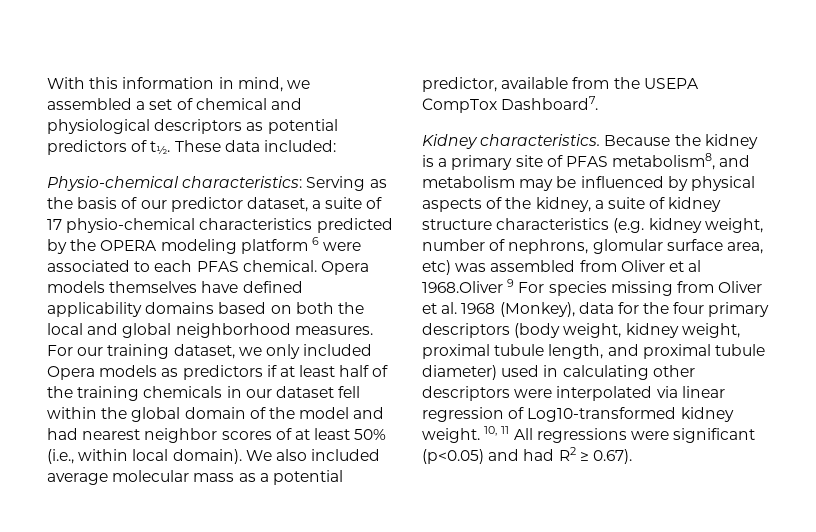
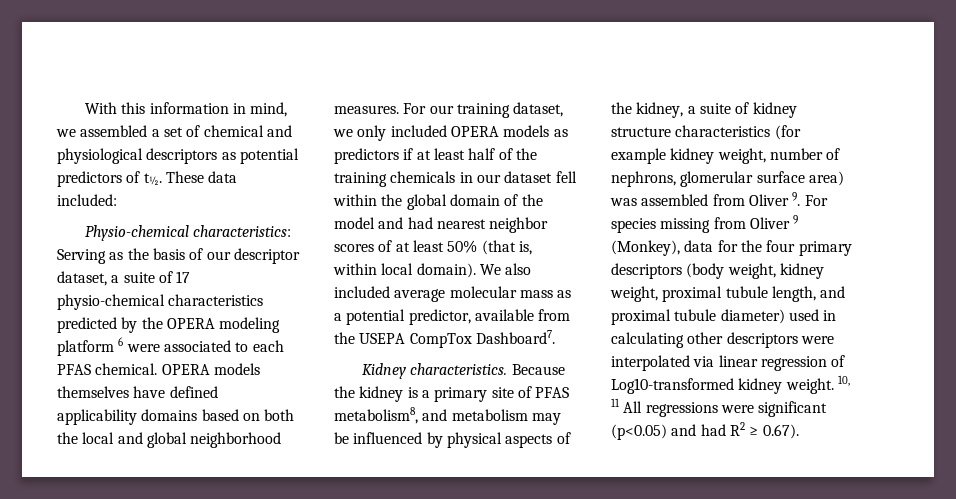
[170,197,243,212] predictor -> [233,248,300,264] descriptor
[320,261,369,275] Opera -> [161,364,210,375] OPERA
[47,366,95,380] Opera -> [450,126,499,137] OPERA
[47,449,74,464] (i.e., -> [481,240,532,255] (that is,
[613,218,645,233] (e.g. -> [774,125,801,140] [611,148,666,164] (for example
[592,239,763,254] [422,260,702,275] [422,279,515,293] glomular surface area, etc) was assembled from Oliver et al 1968.Oliver 9 -> [680,171,844,187] [610,192,801,206] glomerular surface area) was assembled from Oliver 9.
[422,302,496,314] et al. 1968 -> [793,215,799,224] 9

